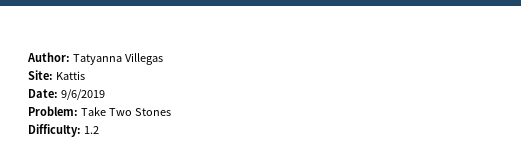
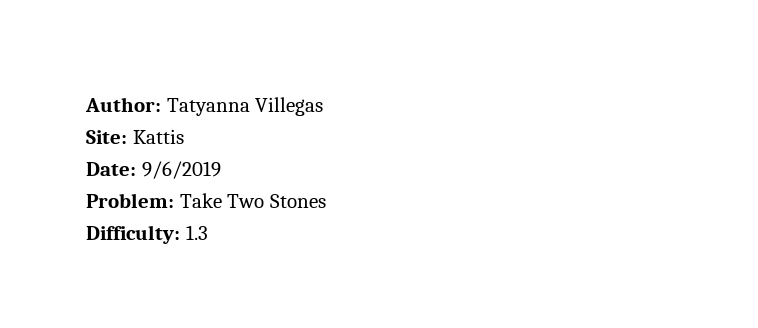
[83,126,99,134] 1.2 -> [185,225,208,240] 1.3

